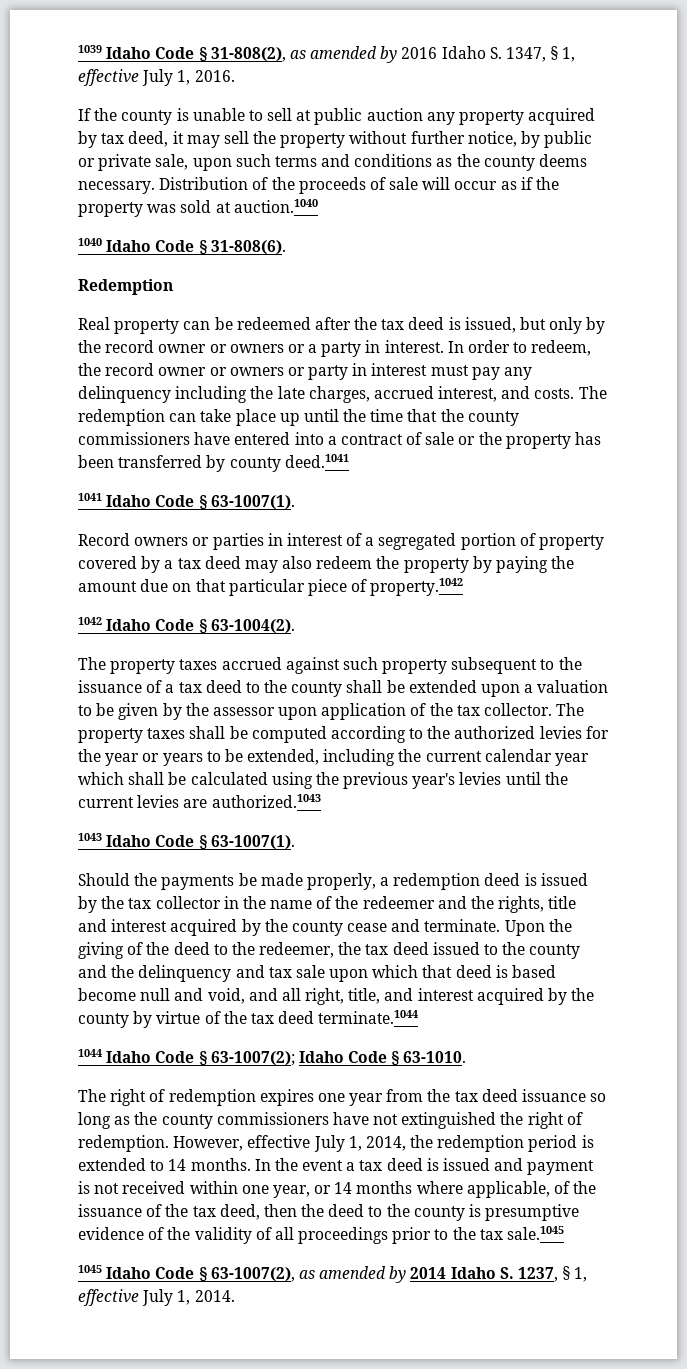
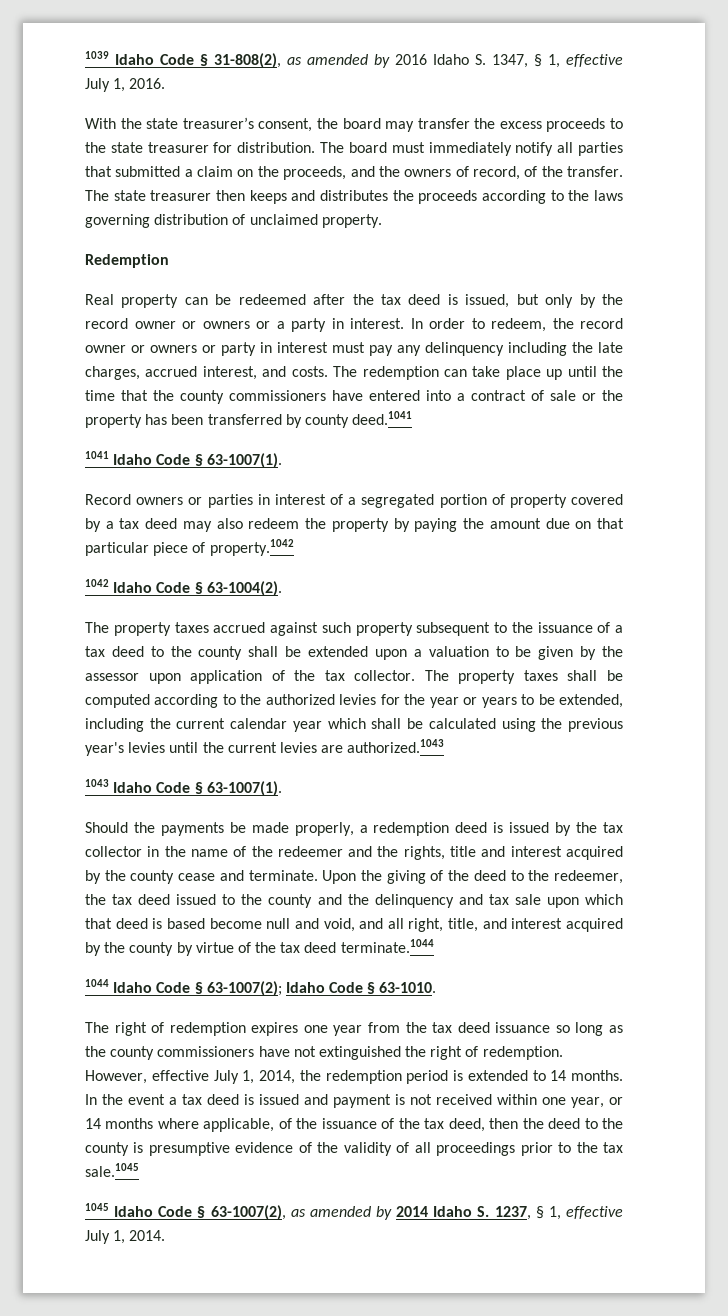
[78,108,596,125] [78,131,593,148] [78,154,588,171] [78,177,560,194] [78,199,318,217] [78,238,286,255] If the county is unable to sell at public auction any property acquired by tax deed, it may sell the property without further notice, by public or private sale, upon such terms and conditions as the county deems necessary. Distribution of the proceeds of sale will occur as if the property was sold at auction.1040 // 1040 Idaho Code § 31-808(6). -> [85,117,623,132] [85,142,623,156] [85,166,623,180] [85,190,624,204] [85,214,382,228] With the state treasurer’s consent, the board may transfer the excess proceeds to the state treasurer for distribution. The board must immediately notify all parties that submitted a claim on the proceeds, and the owners of record, of the transfer. The state treasurer then keeps and distributes the proceeds according to the laws governing distribution of unclaimed property.

